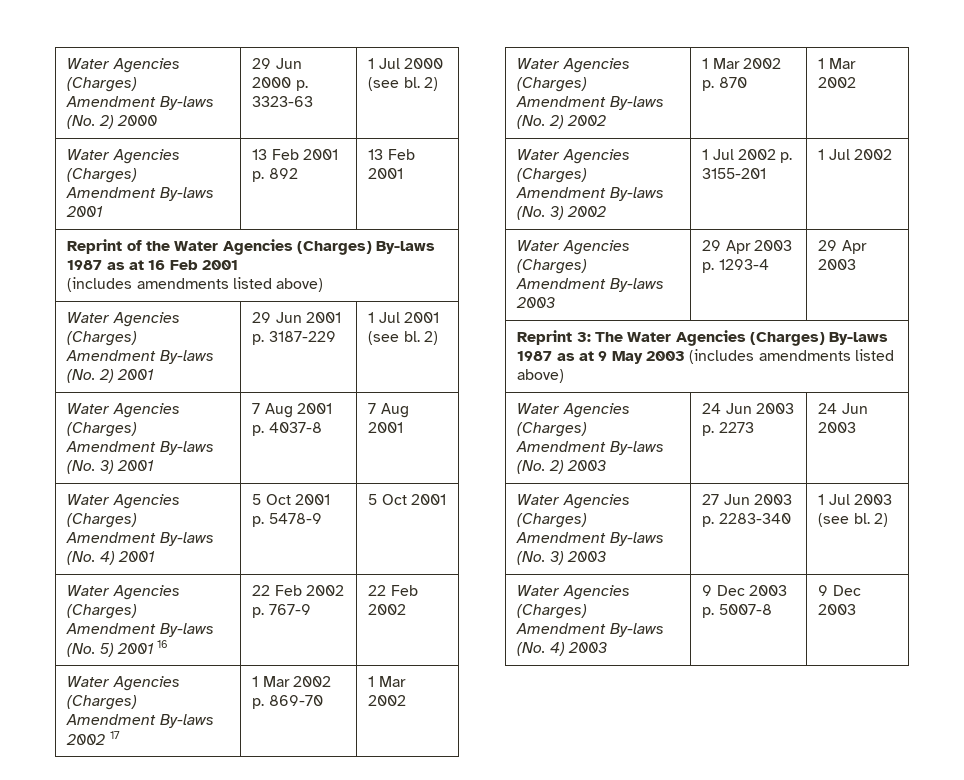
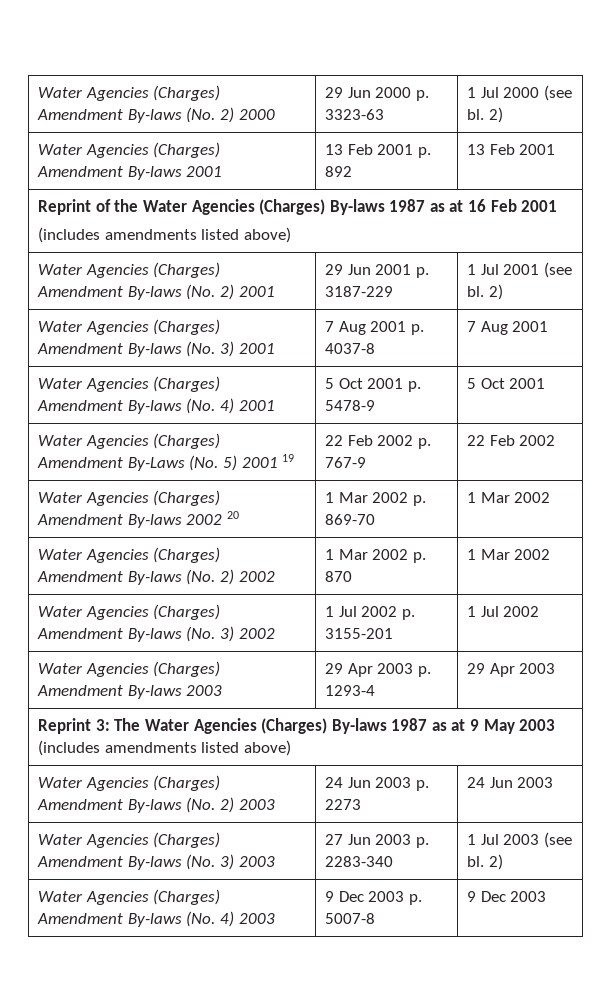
[159,623,214,637] By-laws -> [127,457,185,471] By-Laws
[157,640,169,648] 16 -> [282,454,295,462] 19
[109,731,120,739] 17 -> [226,511,239,519] 20

